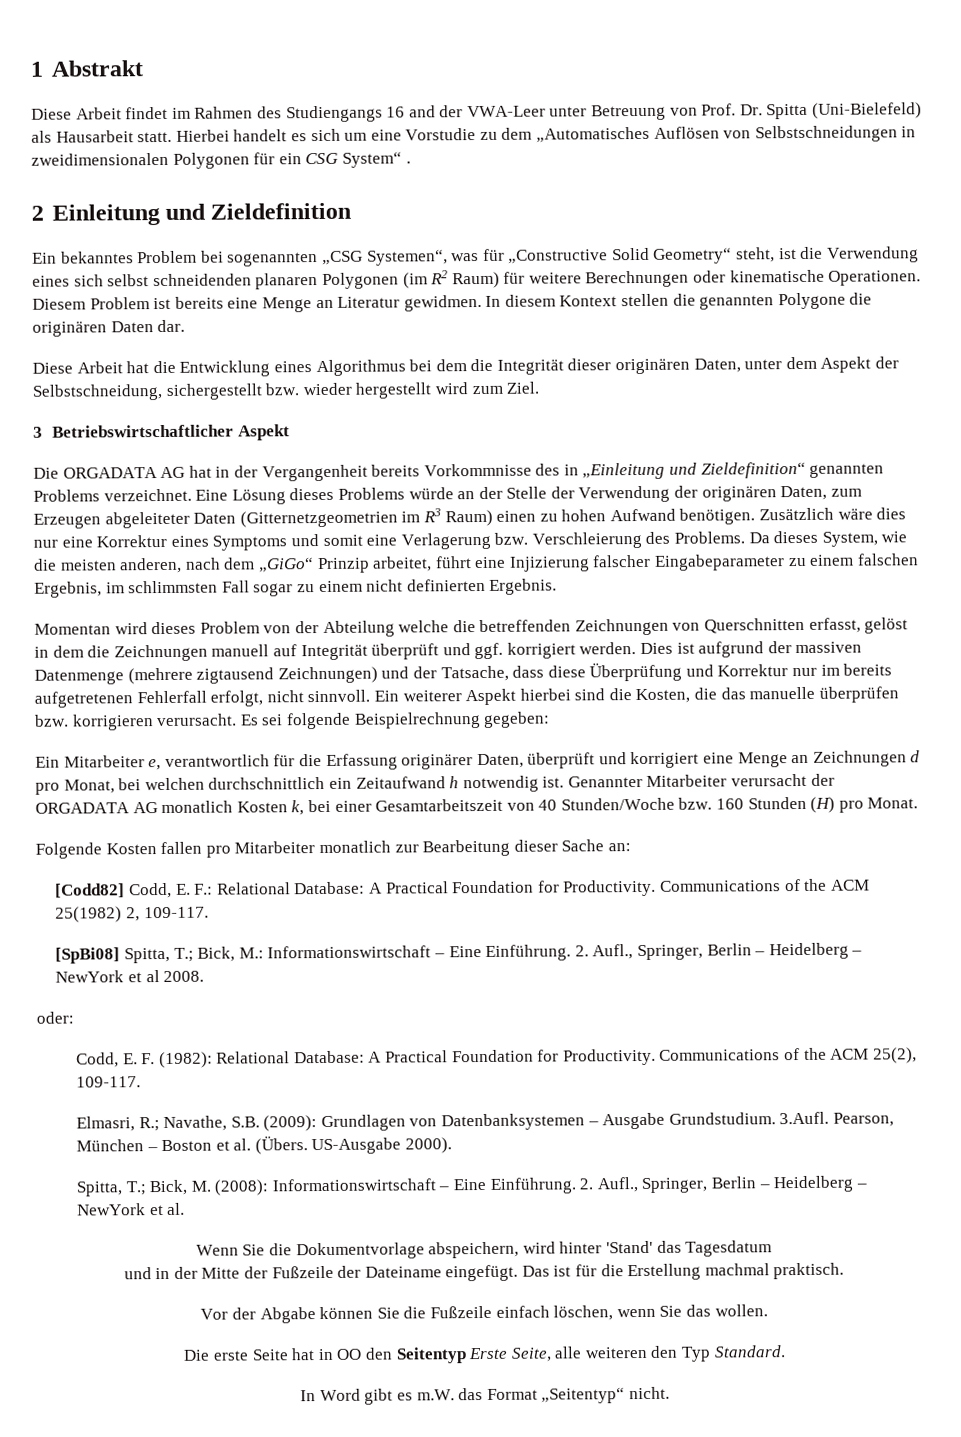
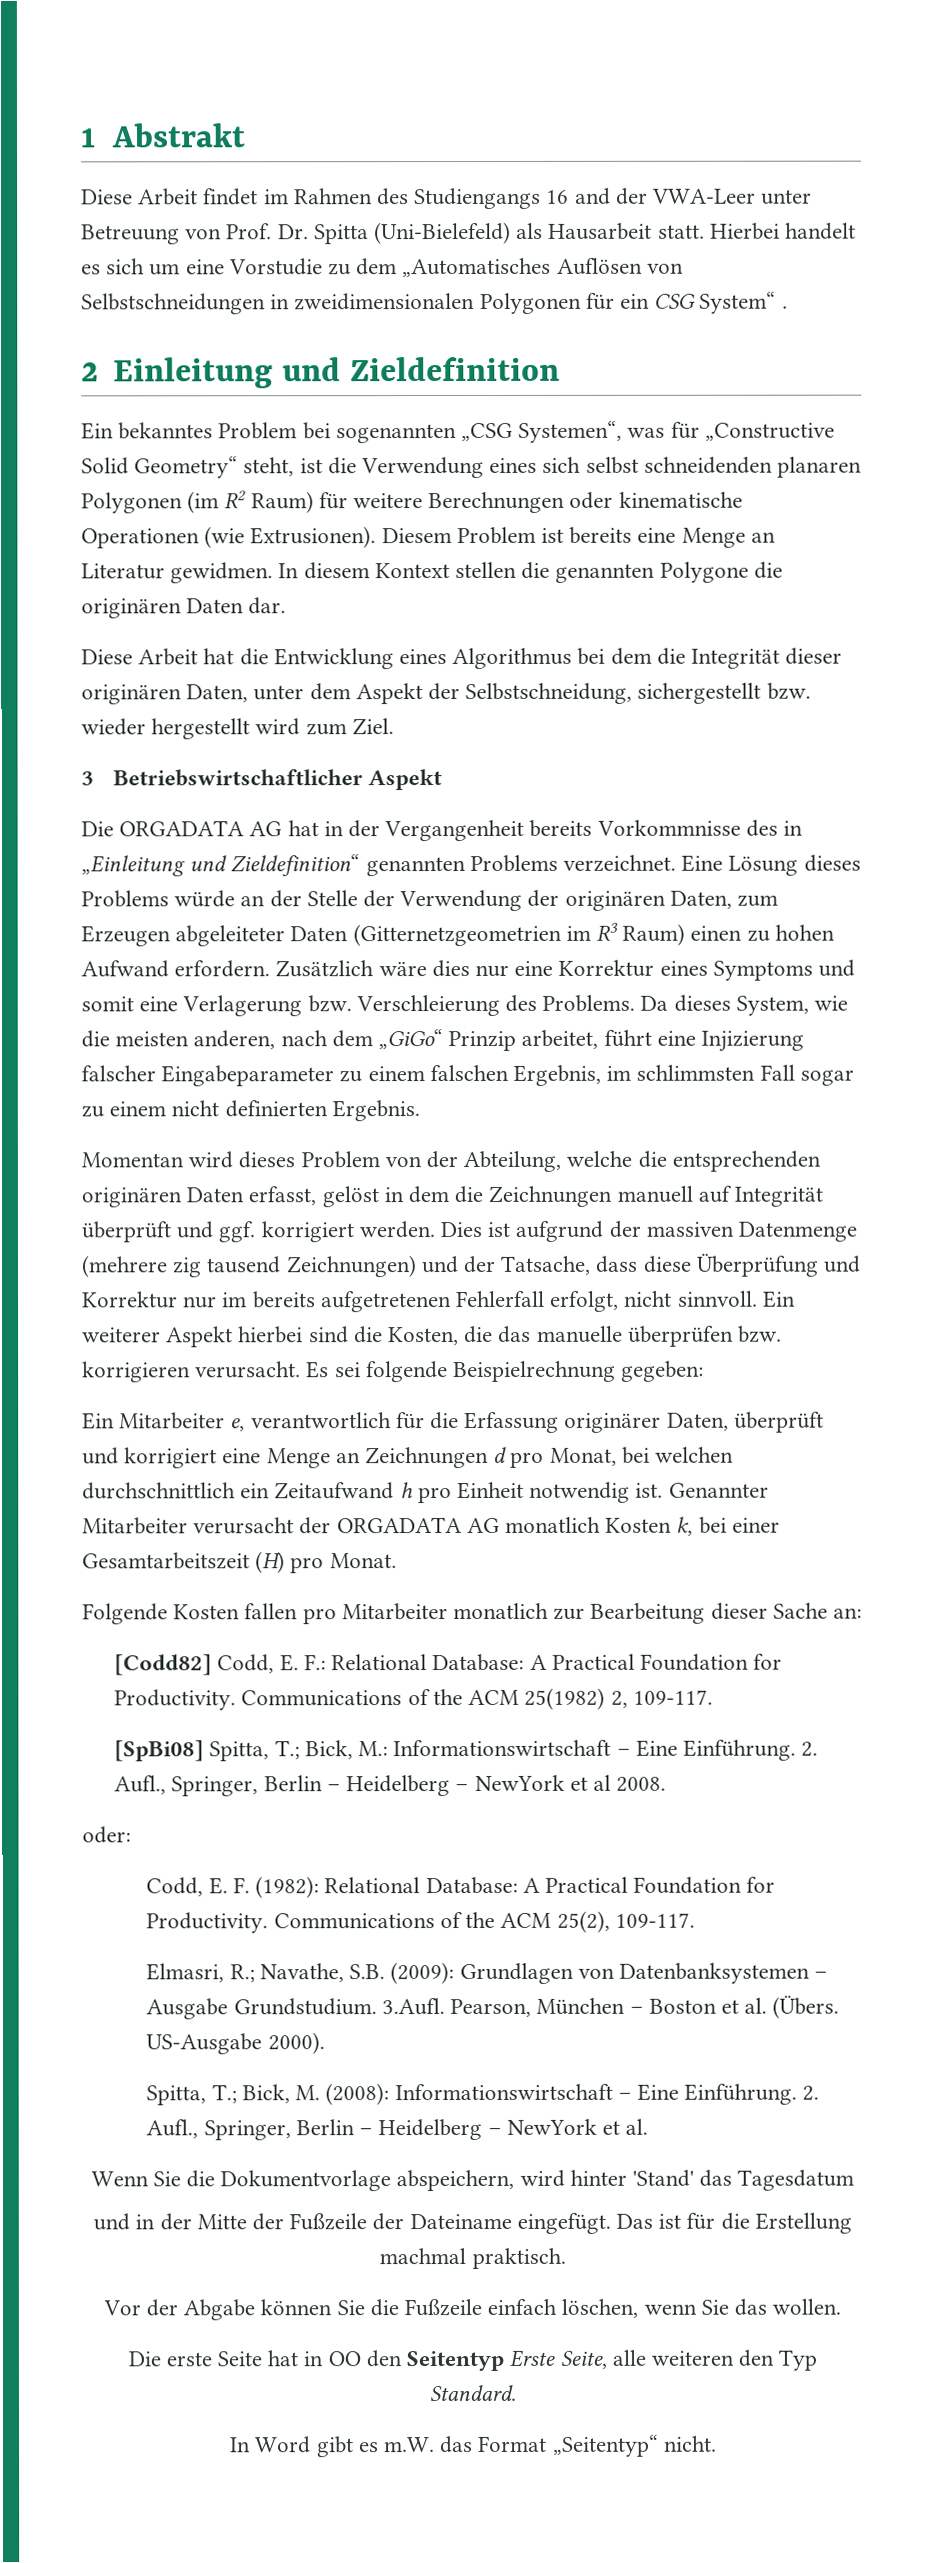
[828,270,922,286] Operationen. -> [81,526,377,549] Operationen (wie Extrusionen).
[679,508,756,525] benötigen. -> [174,960,271,978] erfordern.
[322,620,395,637] Abteilung -> [463,1150,562,1173] Abteilung,
[479,617,806,636] betreffenden Zeichnungen von Querschnitten -> [671,1150,821,1172] [81,1187,245,1208] entsprechenden originären Daten
[196,667,275,684] zigtausend -> [172,1256,281,1278] zig tausend
(460, 782) none -> [417,1481,525,1504] pro Einheit
[506,796,807,811] von 40 Stunden/Woche bzw. 160 Stunden -> (250, 1561) none

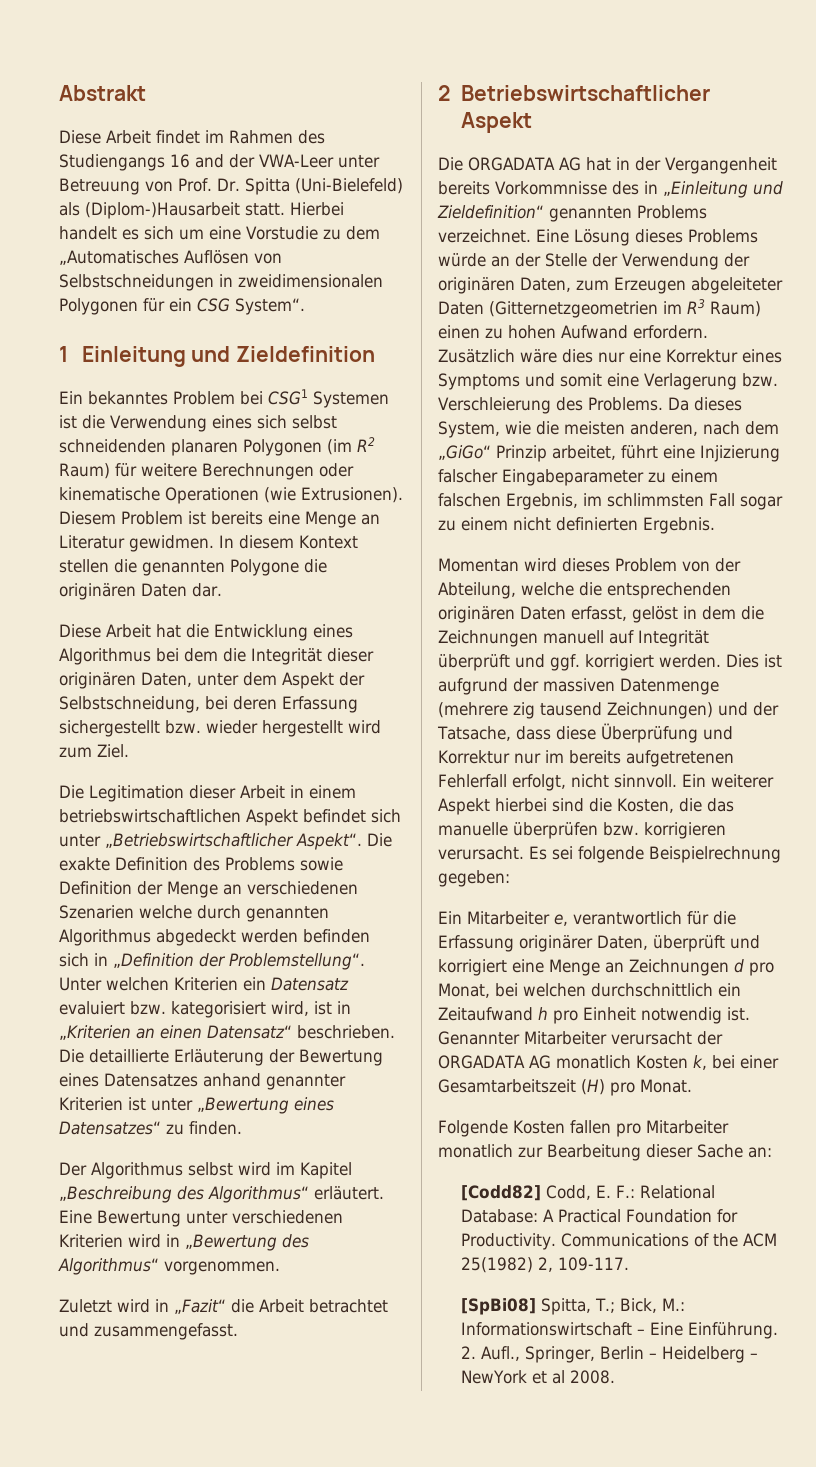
[80,128,96,148] 1 -> (59, 93) none
[548,222,653,240] Hausarbeit -> [85,202,240,219] (Diplom-)Hausarbeit
[699,291,788,314] [81,362,99,382] System“ . // 2 -> [235,298,305,315] [59,346,68,362] System“. // 1
[335,420,835,444] [81,456,295,479] sogenannten „CSG Systemen“, was für „Constructive Solid Geometry“ steht, -> [268,389,389,408] CSG1 Systemen
(633, 693) none -> [205,696,358,713] bei deren Erfassung
[81,771,94,786] 3 -> [59,785,356,802] [59,809,401,826] [59,833,392,850] [59,857,343,871] [59,881,358,898] [59,905,329,922] [59,929,370,946] [59,953,365,970] [59,977,349,991] [59,1001,351,1018] [59,1025,395,1040] [59,1049,383,1066] [59,1073,346,1090] [59,1097,334,1114] [59,1121,242,1135] [59,1162,352,1179] [59,1186,384,1203] [59,1210,343,1227] [59,1234,309,1251] [58,1258,280,1275] [59,1299,388,1314] [59,1323,238,1340] [438,85,451,101] Die Legitimation dieser Arbeit in einem betriebswirtschaftlichen Aspekt befindet sich unter „Betriebswirtschaftlicher Aspekt“. Die exakte Definition des Problems sowie Definition der Menge an verschiedenen Szenarien welche durch genannten Algorithmus abgedeckt werden befinden sich in „Definition der Problemstellung“. Unter welchen Kriterien ein Datensatz evaluiert bzw. kategorisiert wird, ist in „Kriterien an einen Datensatz“ beschrieben. Die detaillierte Erläuterung der Bewertung eines Datensatzes anhand genannter Kriterien ist unter „Bewertung eines Datensatzes“ zu finden. // Der Algorithmus selbst wird im Kapitel „Beschreibung des Algorithmus“ erläutert. Eine Bewertung unter verschiedenen Kriterien wird in „Bewertung des Algorithmus“ vorgenommen. // Zuletzt wird in „Fazit“ die Arbeit betrachtet und zusammengefasst. // 2
[82,1826,131,1844] [146,1876,776,1899] [146,1910,695,1934] [146,1962,829,1985] [146,1995,840,2020] [146,2032,325,2055] [146,2083,820,2106] [146,2118,649,2141] [90,2169,855,2192] [93,2212,852,2234] [379,2247,566,2270] [102,2298,842,2321] [127,2349,818,2372] [429,2384,516,2402] [230,2434,717,2458] // oder: // Codd, E. F. (1982): Relational Database: A Practical Foundation for Productivity. Communications of the ACM 25(2), 109-117. // Elmasri, R.; Navathe, S.B. (2009): Grundlagen von Datenbanksystemen – Ausgabe Grundstudium. 3.Aufl. Pearson, München – Boston et al. (Übers. US-Ausgabe 2000). // Spitta, T.; Bick, M. (2008): Informationswirtschaft – Eine Einführung. 2. Aufl., Springer, Berlin – Heidelberg – NewYork et al. // Wenn Sie die Dokumentvorlage abspeichern, wird hinter 'Stand' das Tagesdatum // und in der Mitte der Fußzeile der Dateiname eingefügt. Das ist für die Erstellung machmal praktisch. // Vor der Abgabe können Sie die Fußzeile einfach löschen, wenn Sie das wollen. // Die erste Seite hat in OO den Seitentyp Erste Seite, alle weiteren den Typ Standard. // In Word gibt es m.W. das Format „Seitentyp“ nicht. -> (615, 1377) none

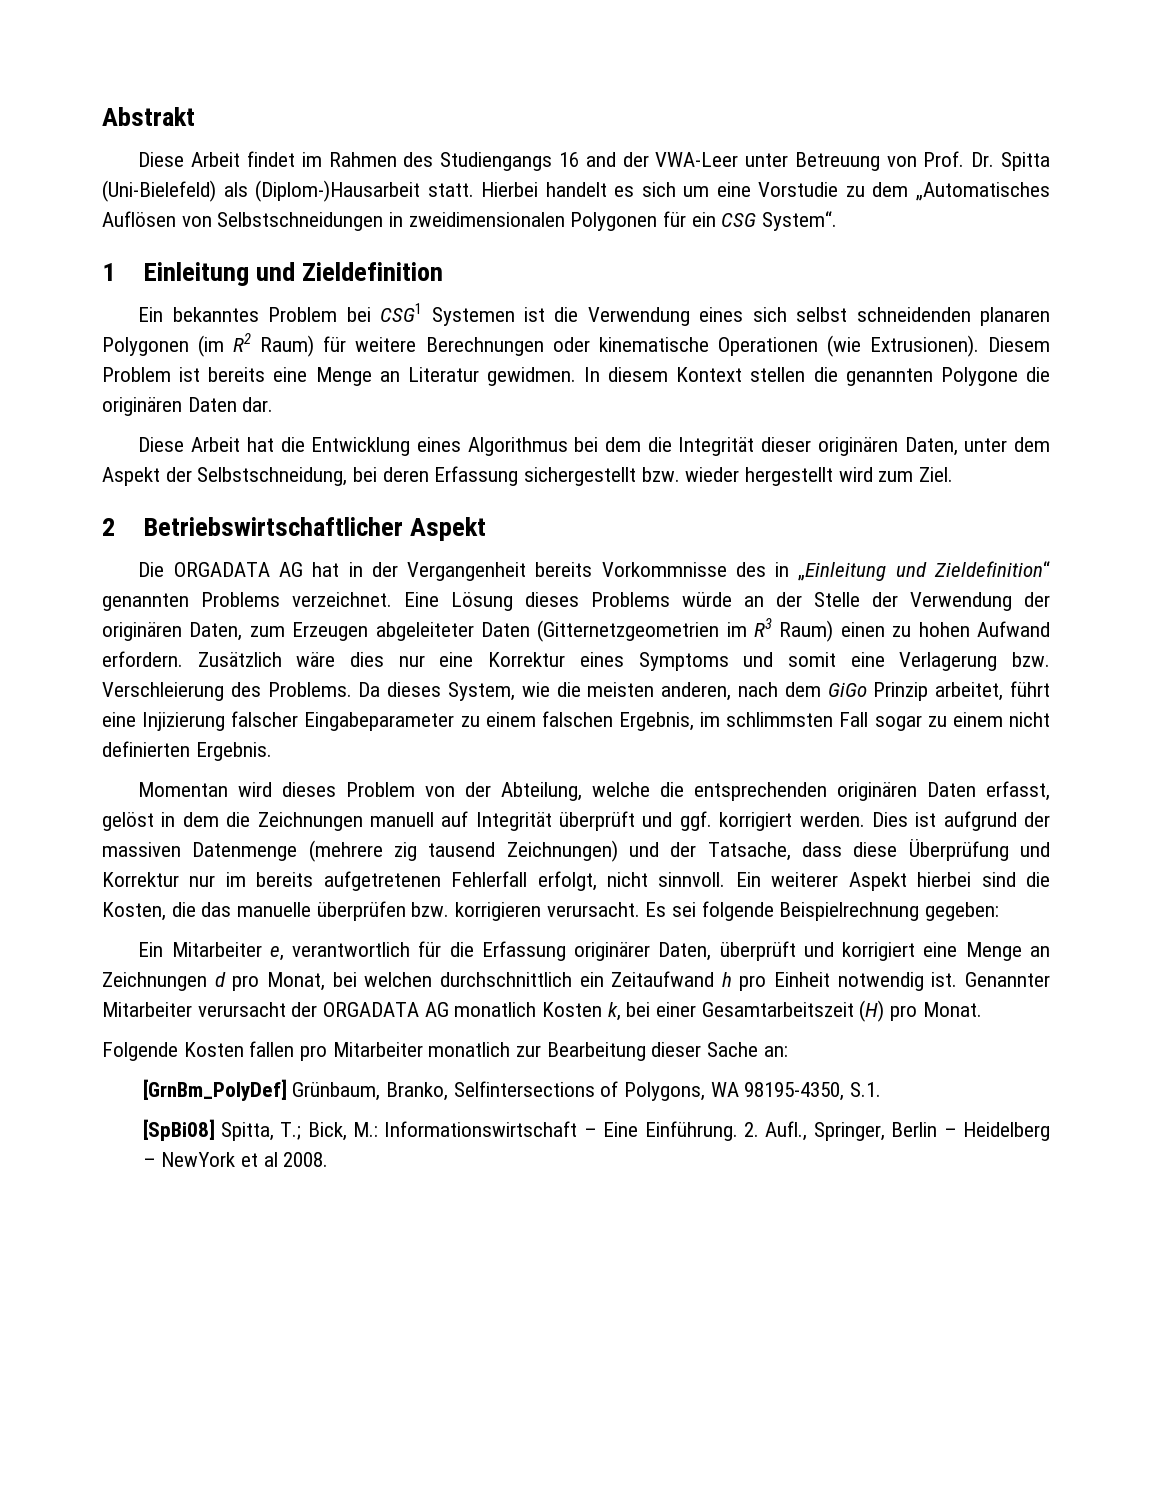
[59,785,356,802] [59,809,401,826] [59,833,392,850] [59,857,343,871] [59,881,358,898] [59,905,329,922] [59,929,370,946] [59,953,365,970] [59,977,349,991] [59,1001,351,1018] [59,1025,395,1040] [59,1049,383,1066] [59,1073,346,1090] [59,1097,334,1114] [59,1121,242,1135] [59,1162,352,1179] [59,1186,384,1203] [59,1210,343,1227] [59,1234,309,1251] [58,1258,280,1275] [59,1299,388,1314] [59,1323,238,1340] // Die Legitimation dieser Arbeit in einem betriebswirtschaftlichen Aspekt befindet sich unter „Betriebswirtschaftlicher Aspekt“. Die exakte Definition des Problems sowie Definition der Menge an verschiedenen Szenarien welche durch genannten Algorithmus abgedeckt werden befinden sich in „Definition der Problemstellung“. Unter welchen Kriterien ein Datensatz evaluiert bzw. kategorisiert wird, ist in „Kriterien an einen Datensatz“ beschrieben. Die detaillierte Erläuterung der Bewertung eines Datensatzes anhand genannter Kriterien ist unter „Bewertung eines Datensatzes“ zu finden. // Der Algorithmus selbst wird im Kapitel „Beschreibung des Algorithmus“ erläutert. Eine Bewertung unter verschiedenen Kriterien wird in „Bewertung des Algorithmus“ vorgenommen. // Zuletzt wird in „Fazit“ die Arbeit betrachtet und zusammengefasst. -> (954, 474) none
[438,445,491,460] „GiGo“ -> [827,682,867,697] GiGo
[460,1185,715,1201] [460,1209,738,1223] [460,1233,777,1250] [460,1257,629,1273] [Codd82] Codd, E. F.: Relational Database: A Practical Foundation for Productivity. Communications of the ACM 25(1982) 2, 109-117. -> [142,1079,881,1101] [GrnBm_PolyDef] Grünbaum, Branko, Selfintersections of Polygons, WA 98195-4350, S.1.

